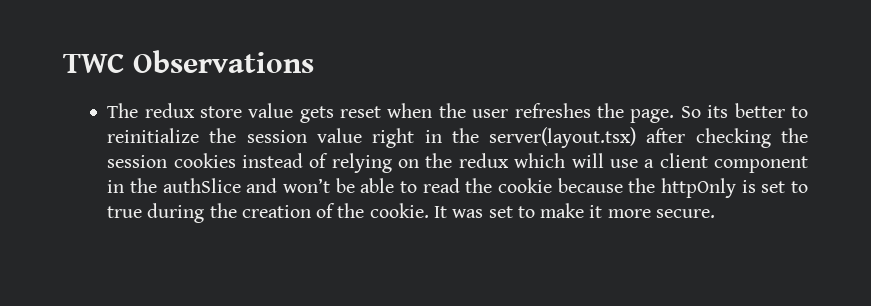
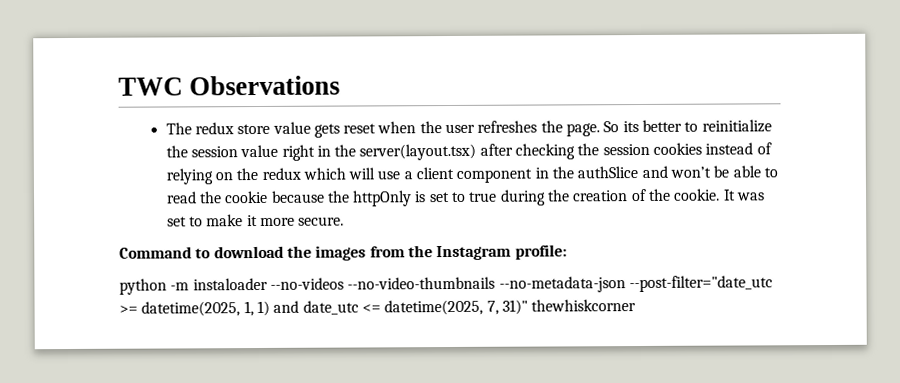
(715, 213) none -> [119,244,567,261] [119,275,773,295] [119,299,637,317] // Command to download the images from the Instagram profile: // python -m instaloader --no-videos --no-video-thumbnails --no-metadata-json --post-filter="date_utc >= datetime(2025, 1, 1) and date_utc <= datetime(2025, 7, 31)" thewhiskcorner

